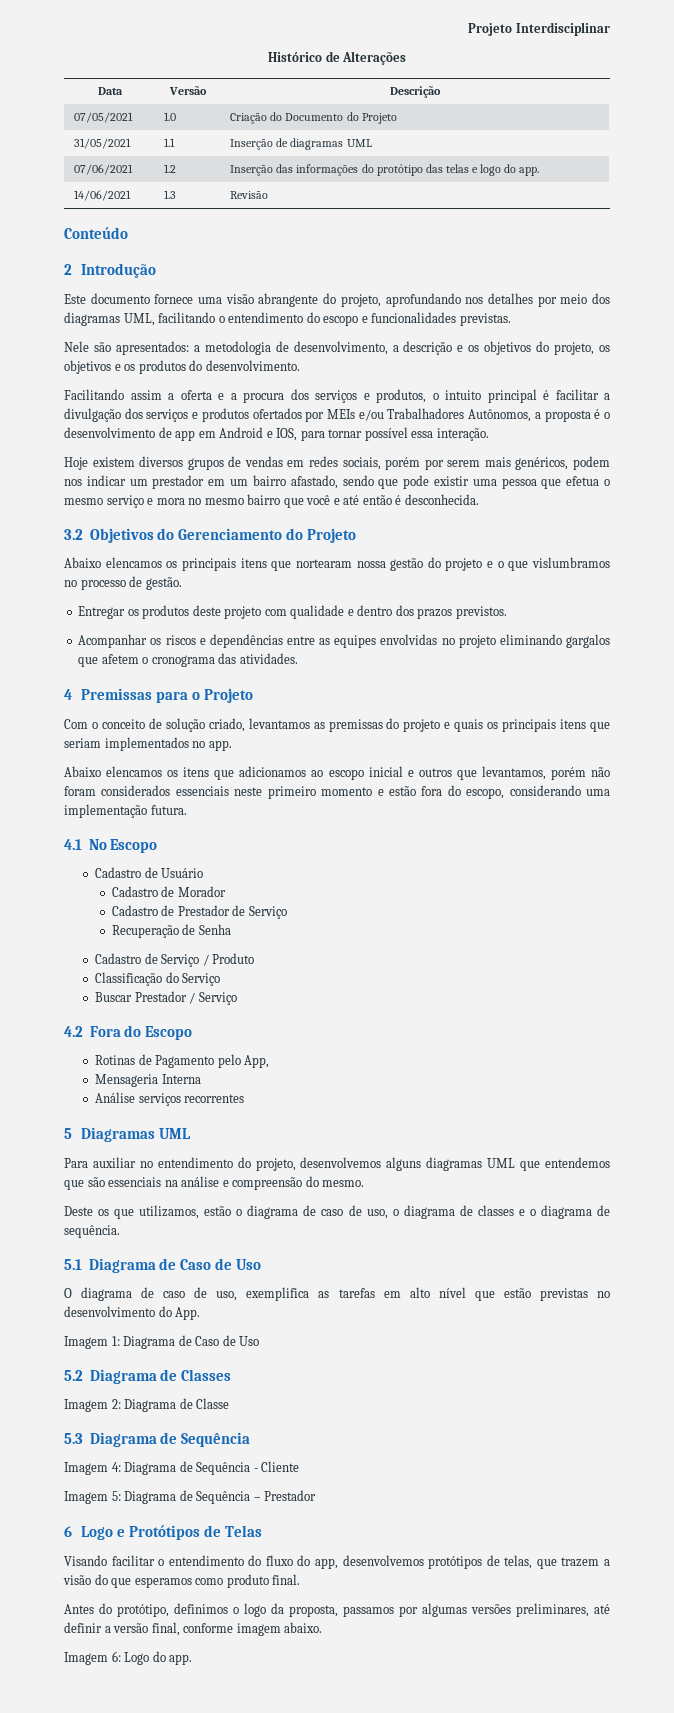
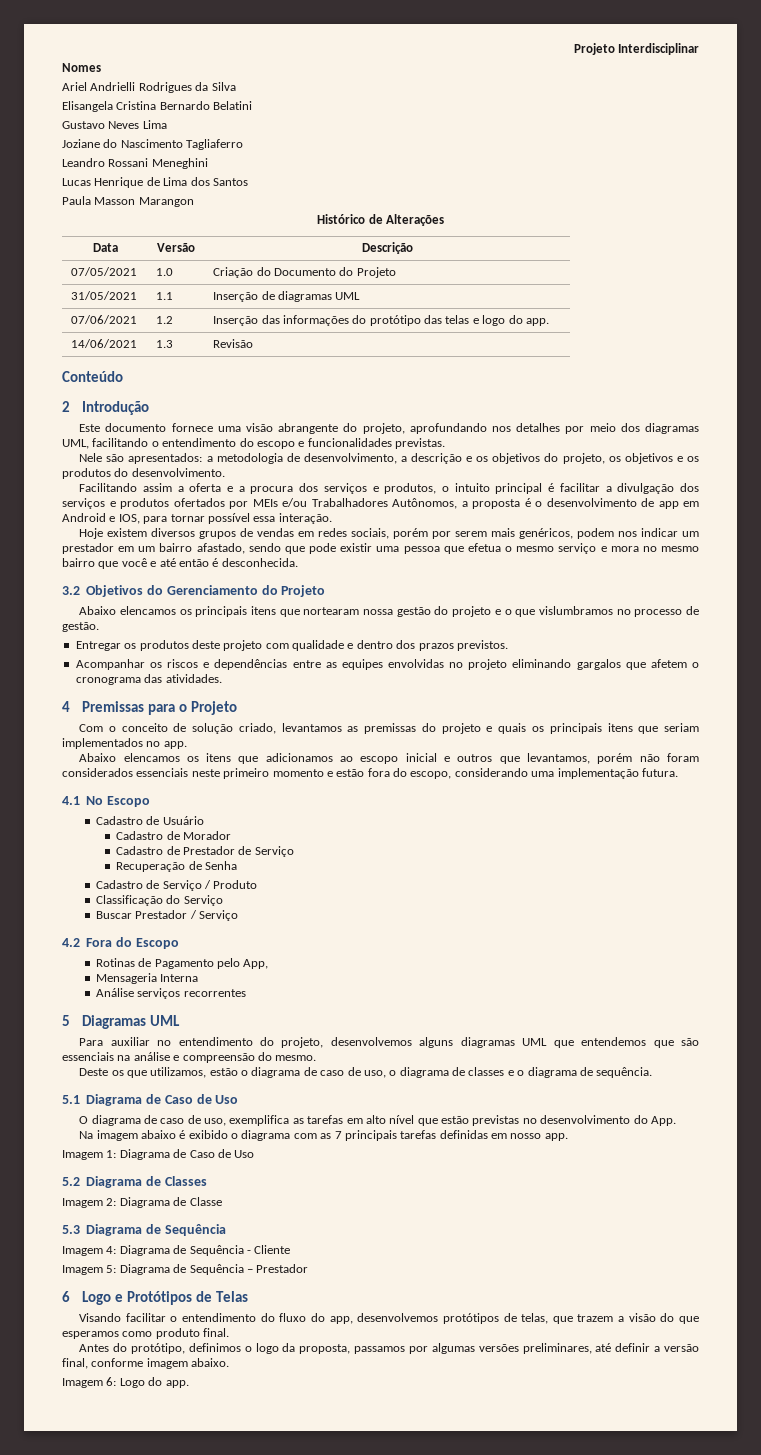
(610, 29) none -> [62,63,101,72] [62,82,236,93] [62,101,253,112] [62,120,167,129] [62,139,244,150] [62,158,208,169] [62,177,248,188] [62,196,194,207] // Nomes // Ariel Andrielli Rodrigues da Silva // Elisangela Cristina Bernardo Belatini // Gustavo Neves Lima // Joziane do Nascimento Tagliaferro // Leandro Rossani Meneghini // Lucas Henrique de Lima dos Santos // Paula Masson Marangon
(201, 1313) none -> [79,1130,568,1141] // Na imagem abaixo é exibido o diagrama com as 7 principais tarefas definidas em nosso app.

